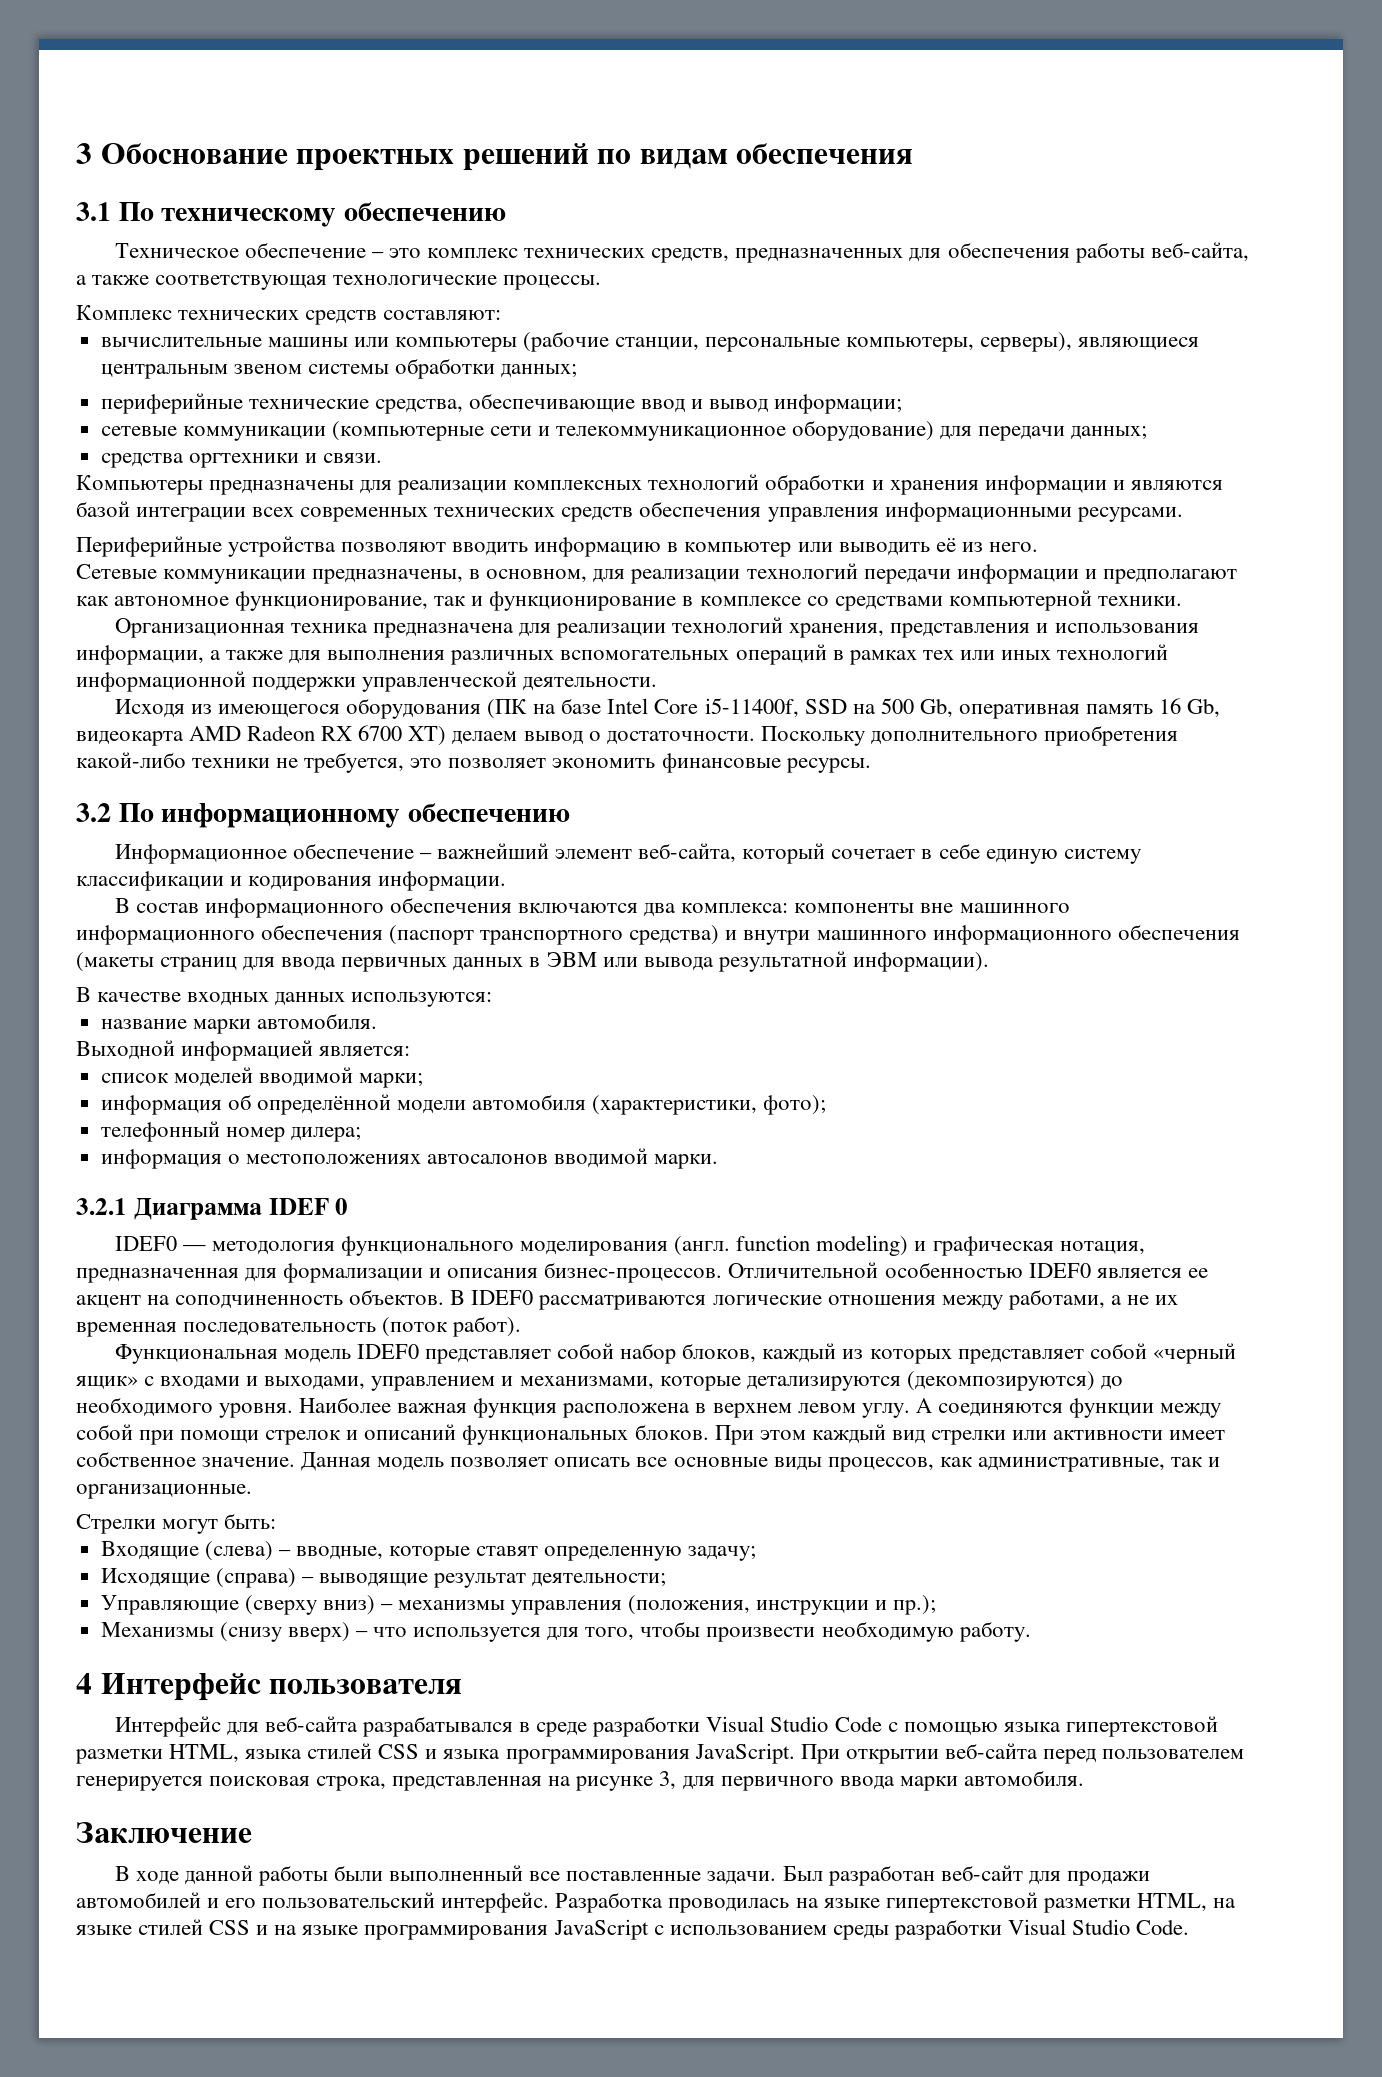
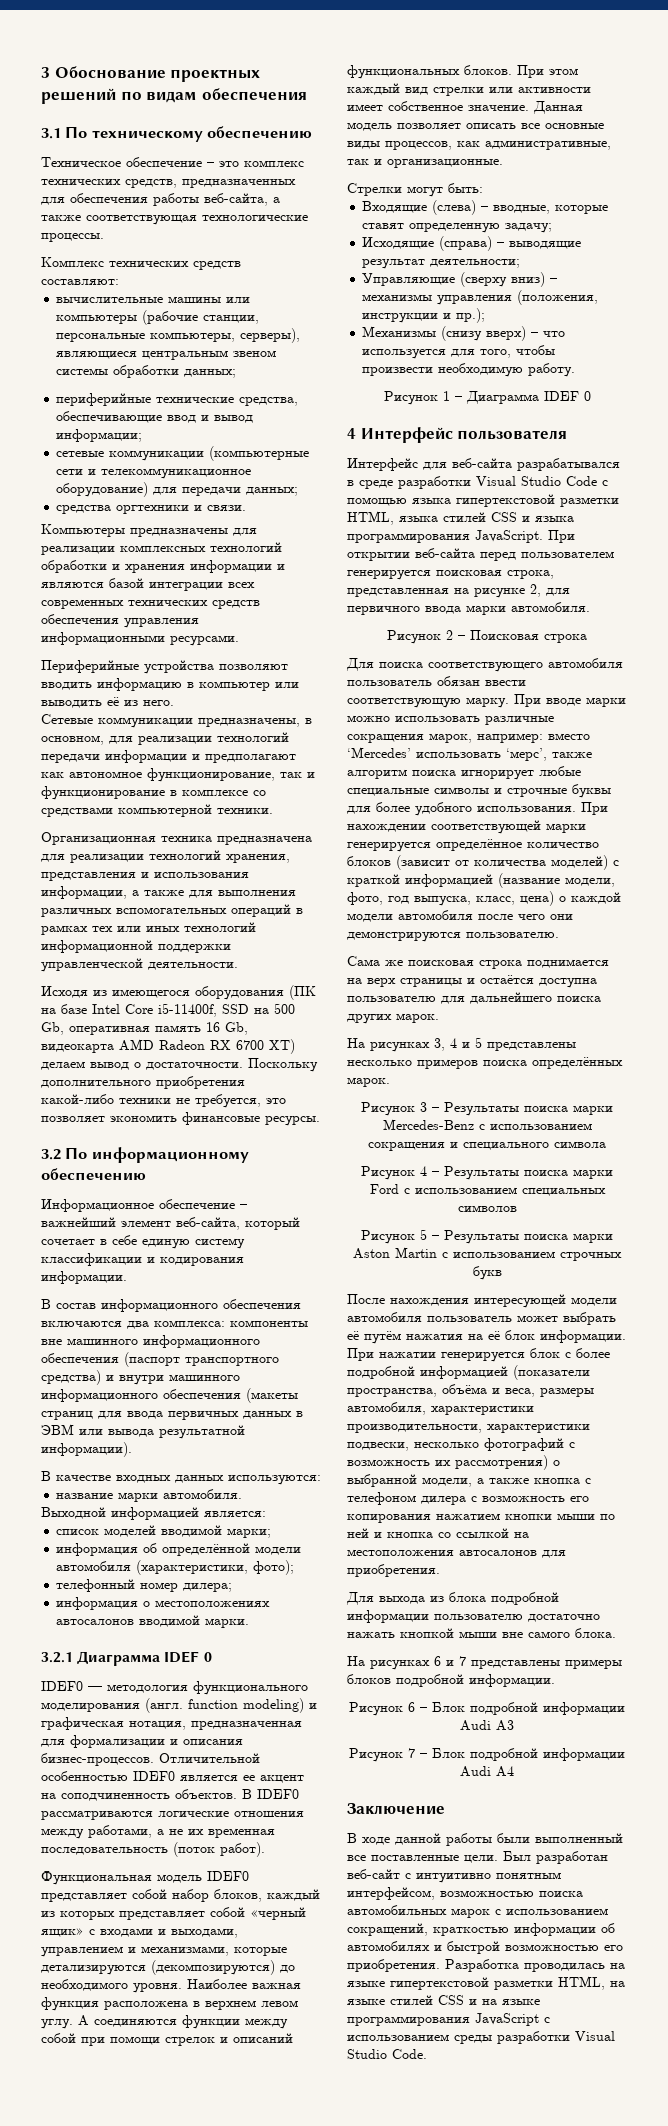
(1031, 1631) none -> [383,391,591,405] // Рисунок 1 – Диаграмма IDEF 0
[659,1771,677,1790] 3, -> [530,584,541,597] 2,
(1084, 1778) none -> [387,630,587,644] [346,658,623,672] [347,676,526,686] [347,694,626,708] [347,715,554,725] [347,733,590,743] [347,747,592,761] [347,766,581,780] [347,784,611,798] [347,802,608,816] [347,820,586,834] [347,839,599,852] [347,855,619,870] [347,873,615,888] [347,891,621,906] [347,910,573,922] [347,931,559,942] [347,956,609,969] [347,975,597,988] [347,992,601,1004] [347,1013,439,1024] [347,1037,576,1052] [347,1057,623,1069] [347,1077,390,1087] [361,1102,613,1116] [382,1119,592,1130] [368,1141,606,1151] [361,1166,613,1180] [369,1184,606,1196] [457,1205,517,1212] [361,1229,613,1244] [353,1247,622,1261] [472,1266,502,1280] [347,1294,617,1308] [347,1312,616,1325] [347,1330,626,1344] [347,1348,610,1362] [347,1365,590,1380] [347,1384,594,1397] [347,1402,534,1415] [347,1424,590,1433] [347,1438,575,1451] [347,1455,560,1470] [347,1474,591,1487] [347,1492,589,1505] [347,1513,615,1523] [347,1528,529,1538] [347,1549,566,1558] [347,1564,440,1577] [346,1592,559,1605] [347,1610,600,1623] [347,1628,616,1638] [347,1656,622,1670] [347,1674,555,1687] [349,1702,625,1716] [460,1720,514,1731] [349,1748,625,1762] [460,1766,514,1777] // Рисунок 2 – Поисковая строка // Для поиска соответствующего автомобиля пользователь обязан ввести соответствующую марку. При вводе марки можно использовать различные сокращения марок, например: вместо ‘Mercedes’ использовать ‘мерс’, также алгоритм поиска игнорирует любые специальные символы и строчные буквы для более удобного использования. При нахождении соответствующей марки генерируется определённое количество блоков (зависит от количества моделей) с краткой информацией (название модели, фото, год выпуска, класс, цена) о каждой модели автомобиля после чего они демонстрируются пользователю. // Сама же поисковая строка поднимается на верх страницы и остаётся доступна пользователю для дальнейшего поиска других марок. // На рисунках 3, 4 и 5 представлены несколько примеров поиска определённых марок. // Рисунок 3 – Результаты поиска марки Mercedes-Benz с использованием сокращения и специального символа // Рисунок 4 – Результаты поиска марки Ford с использованием специальных символов // Рисунок 5 – Результаты поиска марки Aston Martin с использованием строчных букв // После нахождения интересующей модели автомобиля пользователь может выбрать её путём нажатия на её блок информации. При нажатии генерируется блок с более подробной информацией (показатели пространства, объёма и веса, размеры автомобиля, характеристики производительности, характеристики подвески, несколько фотографий с возможность их рассмотрения) о выбранной модели, а также кнопка с телефоном дилера с возможность его копирования нажатием кнопки мыши по ней и кнопка со ссылкой на местоположения автосалонов для приобретения. // Для выхода из блока подробной информации пользователю достаточно нажать кнопкой мыши вне самого блока. // На рисунках 6 и 7 представлены примеры блоков подробной информации. // Рисунок 6 – Блок подробной информации Audi A3 // Рисунок 7 – Блок подробной информации Audi A4
[707,1871,777,1885] задачи. -> [464,1855,498,1863] цели.
[1028,1871,1150,1886] [76,1892,550,1913] для продажи автомобилей и его пользовательский интерфейс. -> [405,1872,561,1883] [347,1887,583,1900] [347,1905,608,1918] [347,1923,615,1936] [347,1941,623,1954] [347,1959,440,1972] с интуитивно понятным интерфейсом, возможностью поиска автомобильных марок с использованием сокращений, краткостью информации об автомобилях и быстрой возможностью его приобретения.

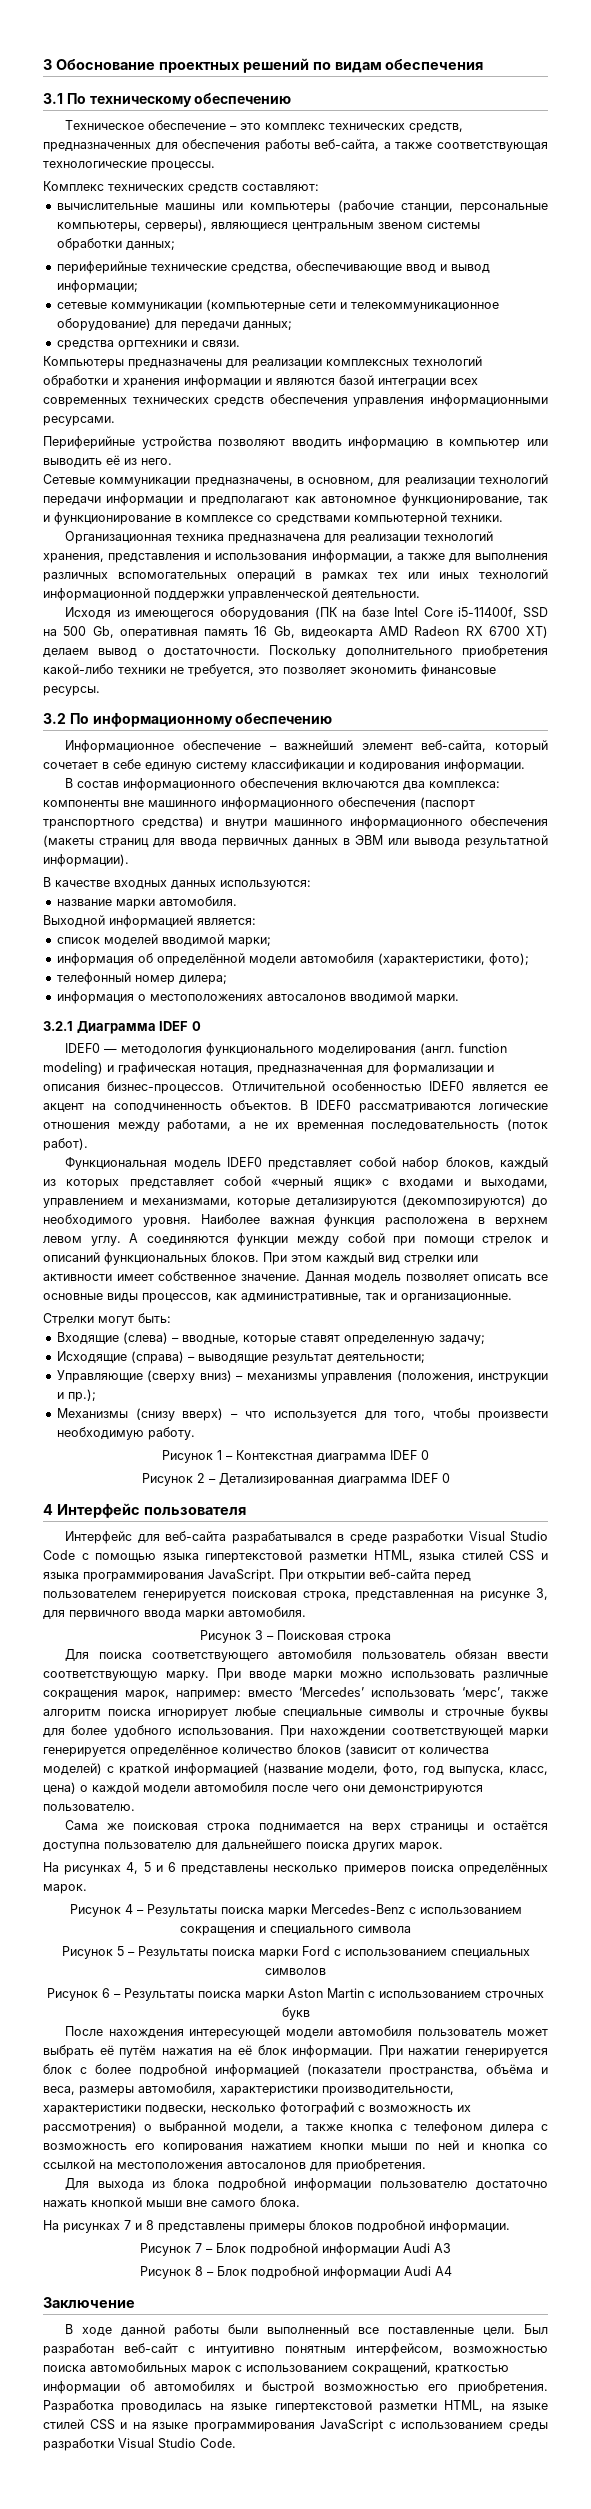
[465,391,539,404] Диаграмма -> [236,1450,429,1463] [141,1473,407,1486] Контекстная диаграмма IDEF 0 // Рисунок 2 – Детализированная диаграмма
[530,584,541,597] 2, -> [535,1588,548,1600] 3,
[446,630,453,640] 2 -> [255,1630,263,1640] 3
[434,1037,482,1051] 3, 4 и 5 -> [126,1862,176,1874] 4, 5 и 6
[420,1102,427,1112] 3 -> [124,1904,133,1914] 4
[420,1166,427,1176] 4 -> [116,1946,124,1956] 5
[420,1229,427,1240] 5 -> [102,1988,110,1998] 6
[434,1656,466,1666] 6 и 7 -> [124,2220,154,2230] 7 и 8
[408,1702,415,1712] 6 -> [195,2243,202,2253] 7
[408,1748,415,1758] 7 -> [194,2266,203,2276] 8

